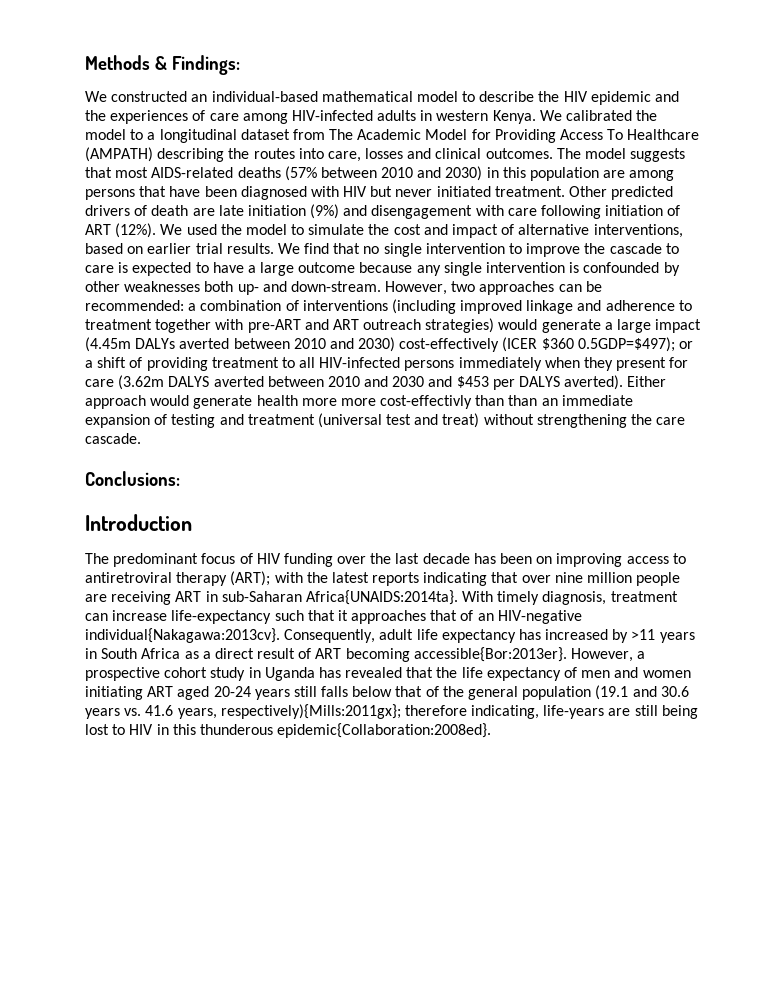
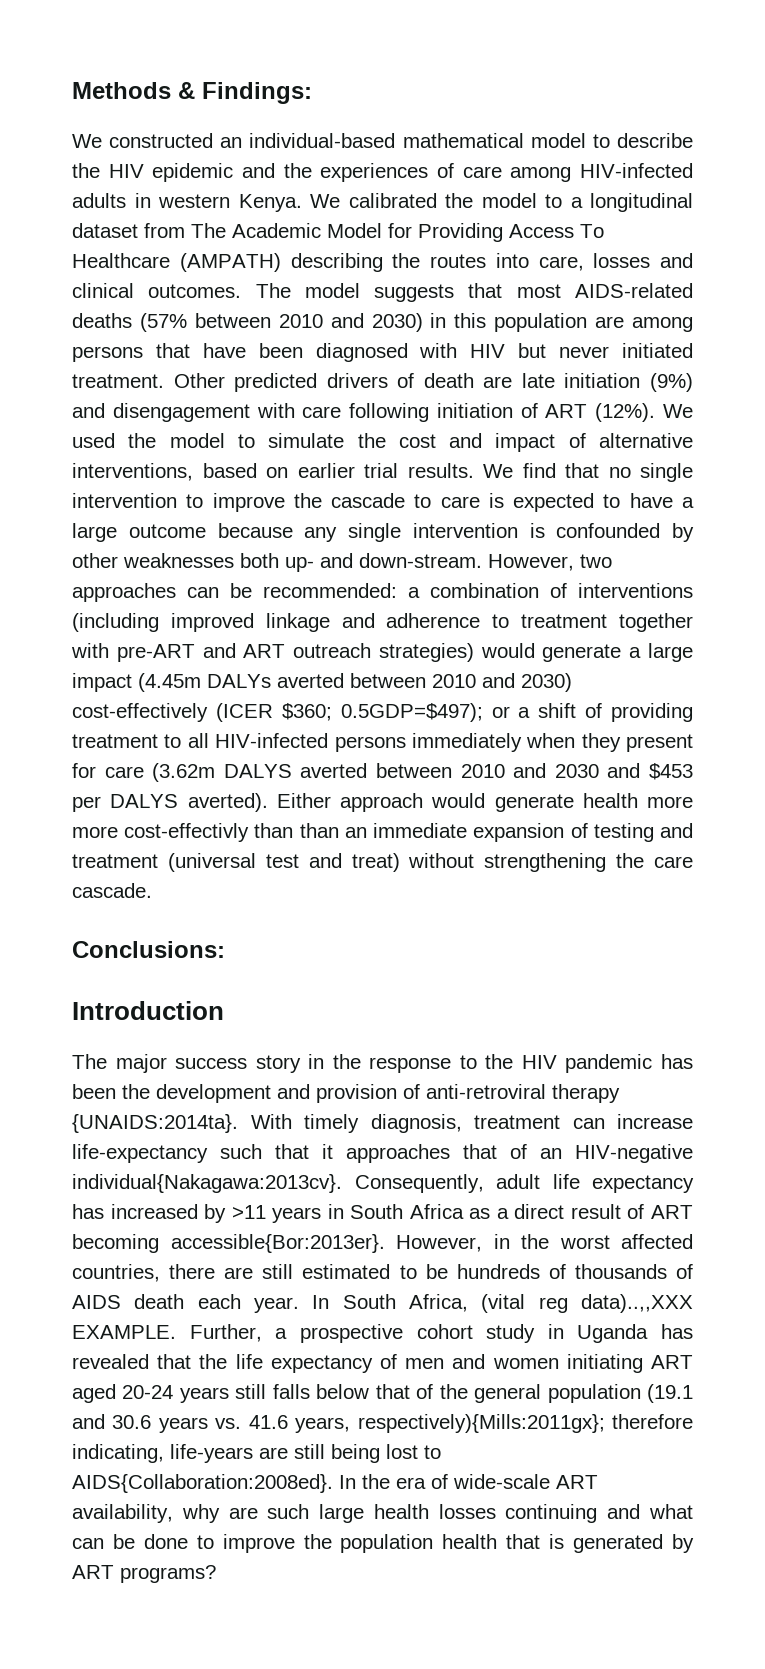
[541,338,574,350] $360 -> [281,703,332,721] $360;
[113,553,686,567] [85,571,681,586] [85,590,458,605] predominant focus of HIV funding over the last decade has been on improving access to antiretroviral therapy (ART); with the latest reports indicating that over nine million people are receiving ART in sub-Saharan Africa{UNAIDS:2014ta}. -> [115,1054,693,1073] [72,1084,620,1103] [72,1114,238,1133] major success story in the response to the HIV pandemic has been the development and provision of anti-retroviral therapy {UNAIDS:2014ta}.
(634, 655) none -> [493,1234,693,1249] [72,1264,694,1282] [72,1294,693,1313] [72,1324,262,1342] in the worst affected countries, there are still estimated to be hundreds of thousands of AIDS death each year. In South Africa, (vital reg data)..,,XXX EXAMPLE. Further,
[129,723,492,738] HIV in this thunderous epidemic{Collaboration:2008ed}. -> [72,1474,598,1493] [72,1504,693,1523] [72,1534,695,1553] [72,1565,216,1583] AIDS{Collaboration:2008ed}. In the era of wide-scale ART availability, why are such large health losses continuing and what can be done to improve the population health that is generated by ART programs?

